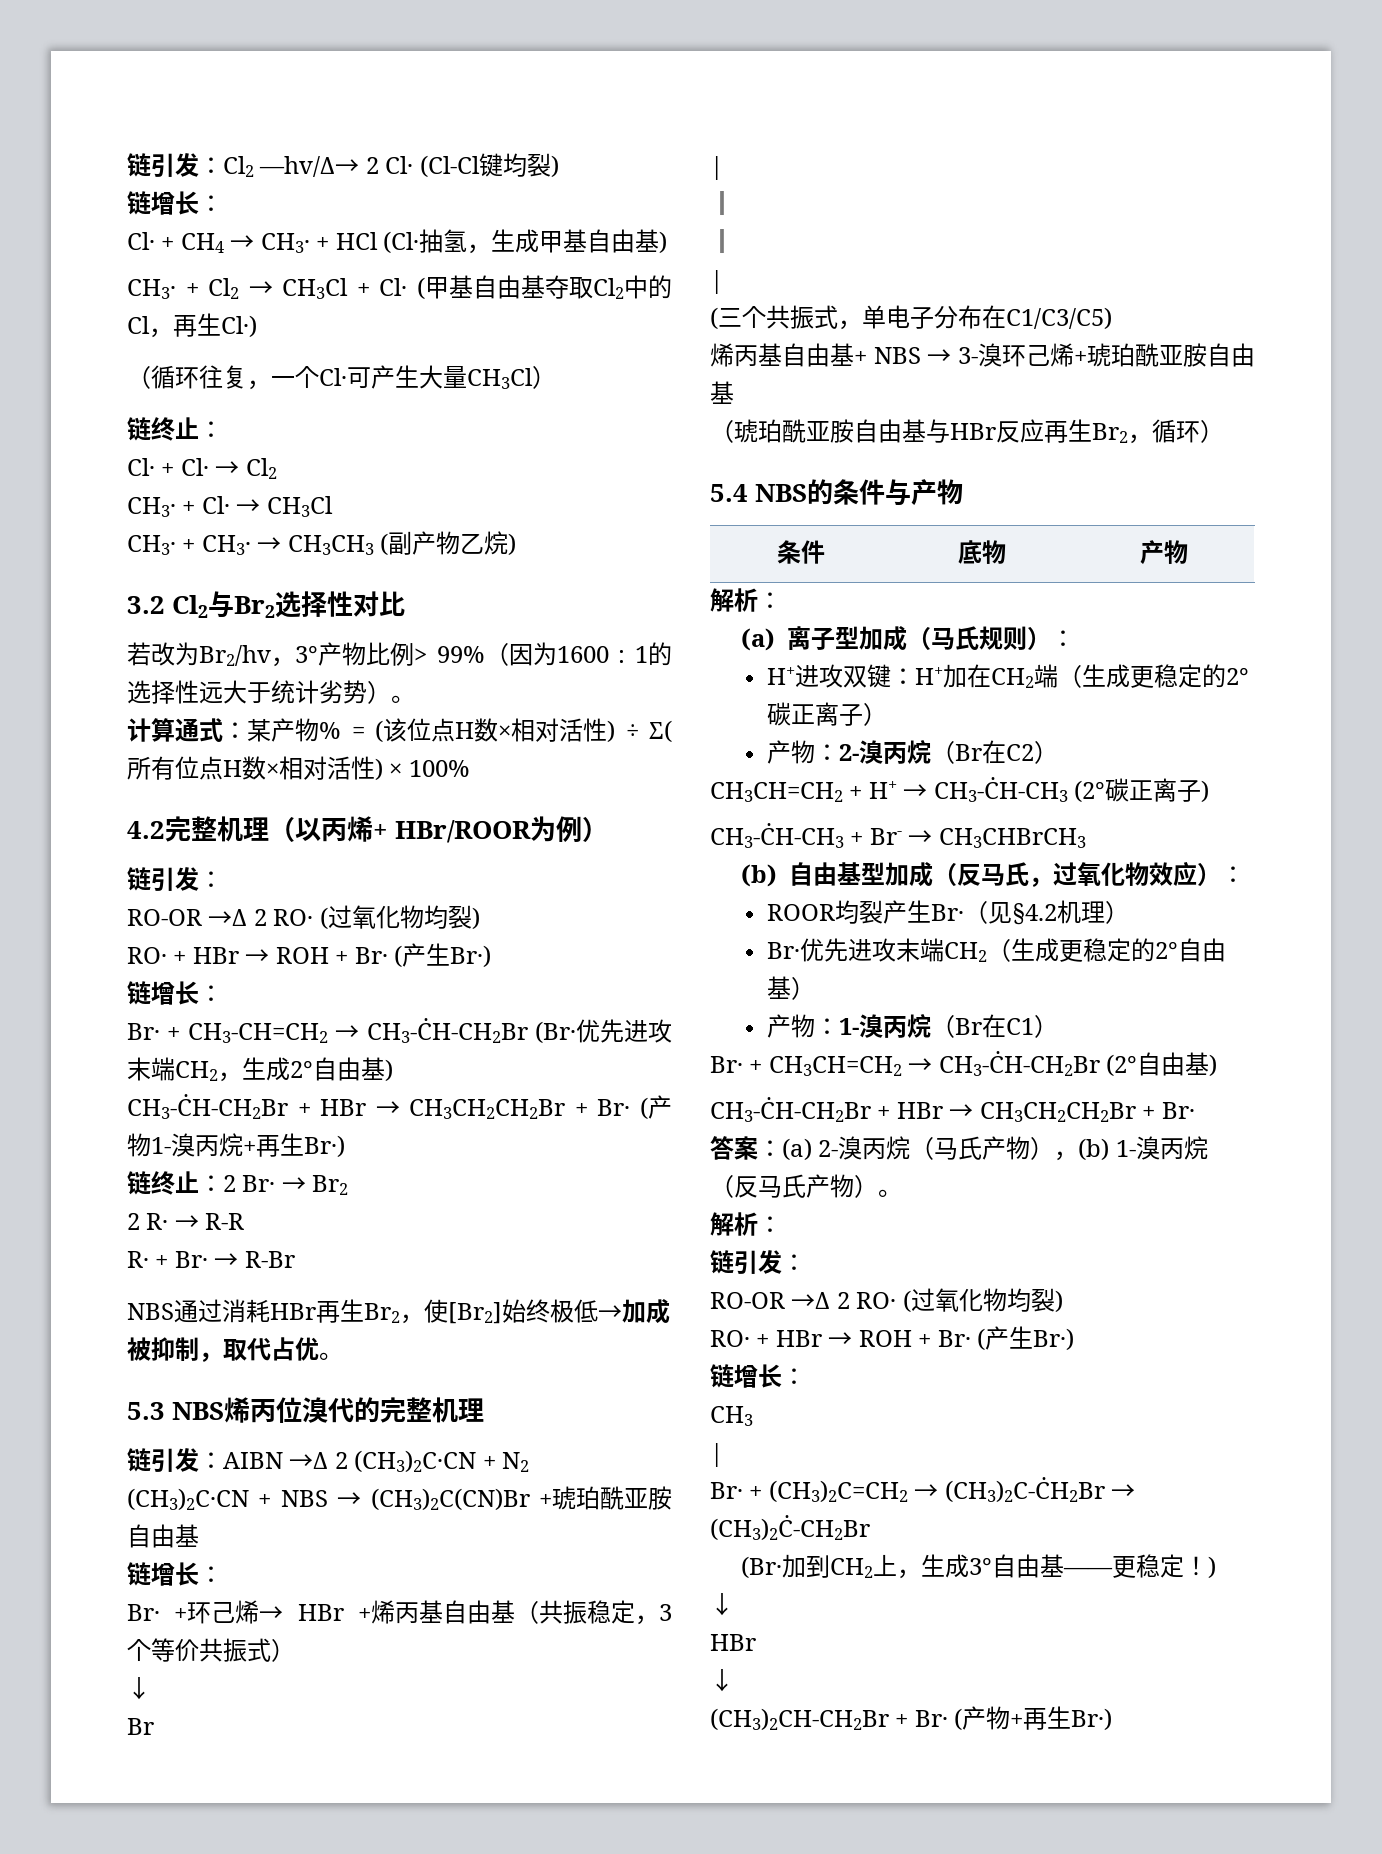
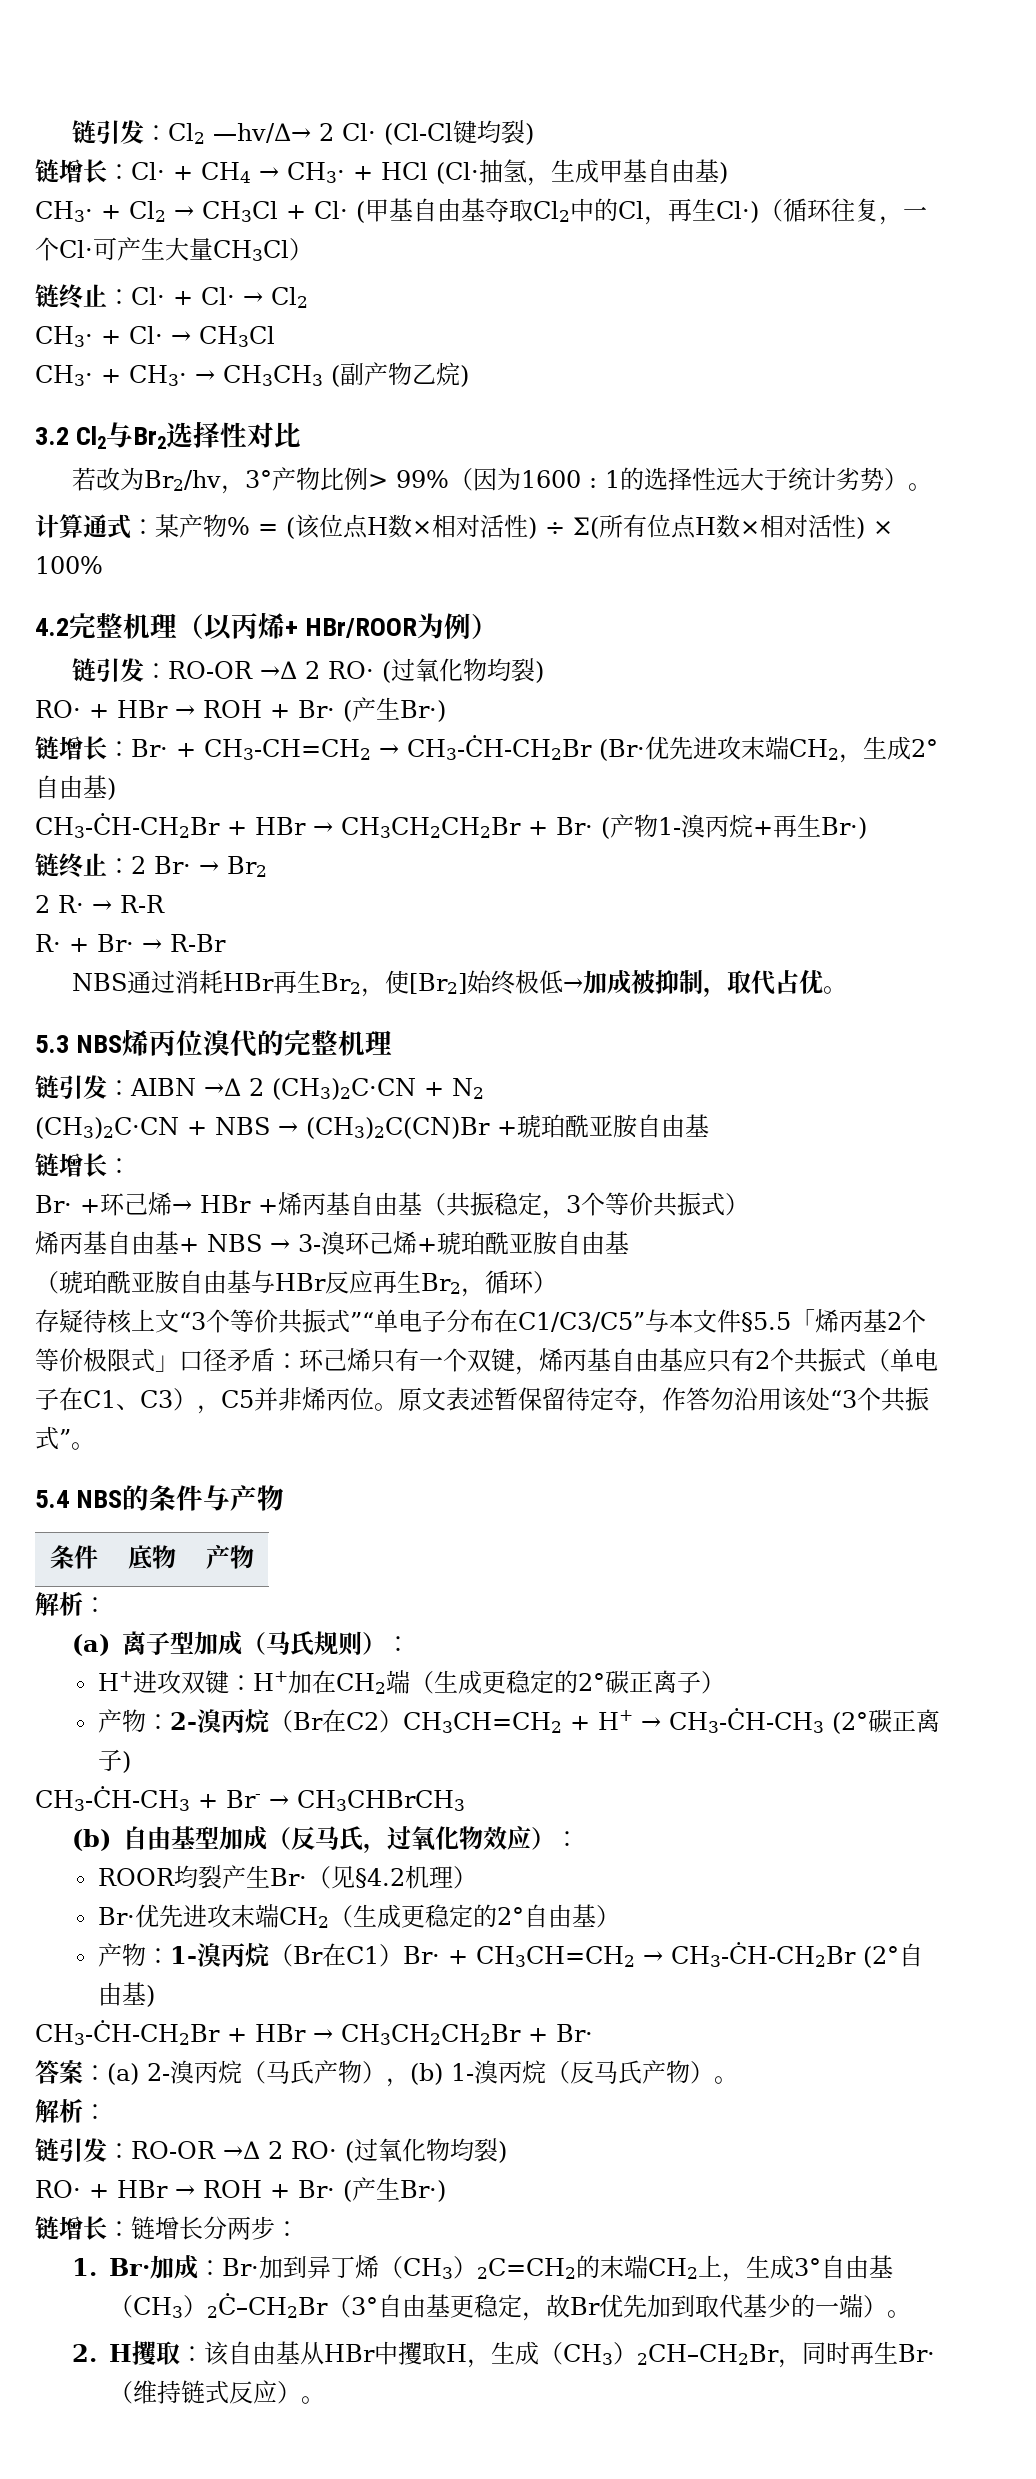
(223, 203) // -> (131, 172) none
(257, 326) // -> (759, 212) none
(223, 429) // -> (131, 297) none
(223, 879) // -> (168, 671) none
(223, 993) // -> (131, 749) none
[127,1677,151,1700] [127,1718,154,1735] [710,156,723,180] [710,191,734,216] [710,229,734,254] [710,270,723,294] [710,305,1112,330] // ↓ // Br // | // ║ // ║ // | // (三个共振式，单电子分布在C1/C3/C5) -> (749, 1204) none
(1224, 431) none -> [35,1309,926,1334] [35,1348,938,1375] [35,1387,929,1414] [35,1426,95,1450] // 存疑待核上文“3个等价共振式”“单电子分布在C1/C3/C5”与本文件§5.5「烯丙基2个等价极限式」口径矛盾：环己烯只有一个双键，烯丙基自由基应只有2个共振式（单电子在C1、C3），C5并非烯丙位。原文表述暂保留待定夺，作答勿沿用该处“3个共振式”。
(1059, 752) // -> (404, 1721) none
(1059, 1026) // -> (404, 1955) none
(806, 1262) // -> (131, 2151) none
[710,1406,753,1426] [710,1443,723,1467] [710,1477,1136,1503] [710,1515,870,1541] [740,1554,830,1579] // CH3 // | // Br· + (CH3)2C=CH2 → (CH3)2C-ĊH2Br → (CH3)2Ċ-CH2Br // (Br·加到 -> [131,2216,299,2240] [72,2255,649,2279] 链增长分两步： // 1. Br·加成：Br·加到异丁烯（CH3）2C=CH2的末端
[1062,1554,1216,1579] [710,1593,734,1616] [710,1634,756,1651] [710,1669,734,1692] [710,1706,1113,1731] ——更稳定！) // ↓ // HBr // ↓ // (CH3)2CH-CH2Br + Br· (产物+再生Br·) -> [109,2293,912,2321] [72,2341,936,2368] [109,2380,326,2404] （CH3）2Ċ–CH2Br（3°自由基更稳定，故Br优先加到取代基少的一端）。 // 2. H攫取：该自由基从HBr中攫取H，生成（CH3）2CH–CH2Br，同时再生Br·（维持链式反应）。

